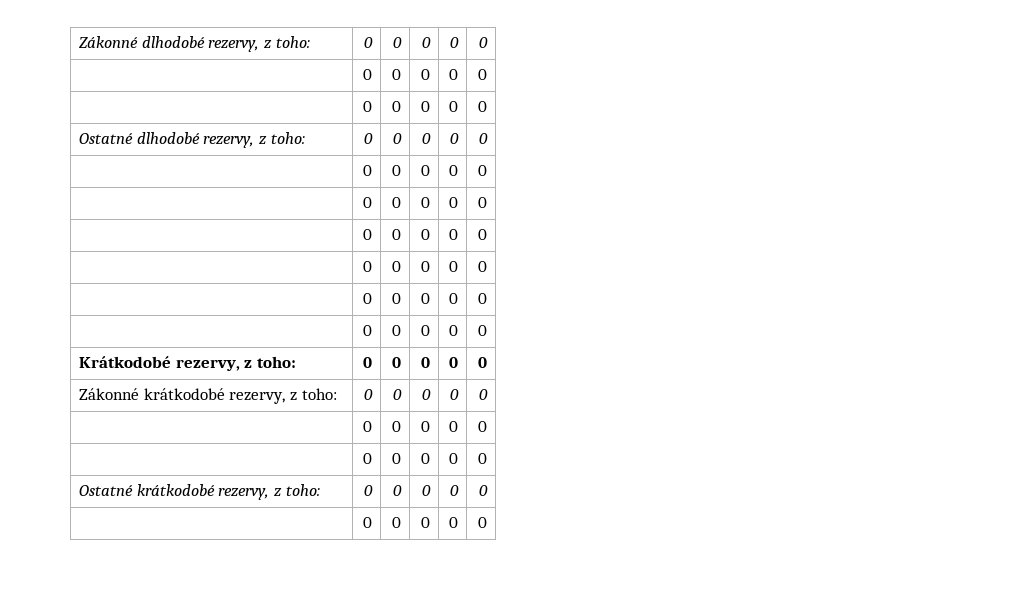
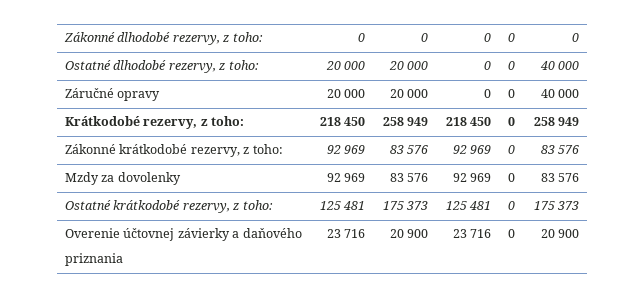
[362,69,372,80] [391,69,401,80] [420,69,430,80] [448,69,458,80] [477,69,487,80] [362,101,372,112] [391,101,401,112] [420,101,430,112] [448,101,458,112] [477,101,487,112] // | 0 | 0 | 0 | 0 | 0 // | 0 | 0 | 0 | 0 | 0 -> (579, 37) none
[363,133,373,144] [392,133,402,144] [421,133,431,144] [449,133,459,144] [478,133,488,144] [362,165,372,176] [391,165,401,176] [420,165,430,176] [448,165,458,176] [477,165,487,176] [362,197,372,208] [391,197,401,208] [420,197,430,208] [448,197,458,208] [477,197,487,208] [362,229,372,240] [391,229,401,240] [420,229,430,240] [448,229,458,240] [477,229,487,240] [362,261,372,272] [391,261,401,272] [420,261,430,272] [448,261,458,272] [477,261,487,272] [362,293,372,304] [391,293,401,304] [420,293,430,304] [448,293,458,304] [477,293,487,304] [362,325,372,336] [391,325,401,336] [420,325,430,336] [448,325,458,336] [477,325,487,336] [79,356,297,371] [362,357,372,368] [391,357,401,368] [420,357,430,368] [448,357,458,368] [477,357,487,368] 0 | 0 | 0 | 0 | 0 // | 0 | 0 | 0 | 0 | 0 // | 0 | 0 | 0 | 0 | 0 // | 0 | 0 | 0 | 0 | 0 // | 0 | 0 | 0 | 0 | 0 // | 0 | 0 | 0 | 0 | 0 // | 0 | 0 | 0 | 0 | 0 // Krátkodobé rezervy, z toho: | 0 | 0 | 0 | 0 | 0 -> [325,61,365,70] [388,61,428,70] [483,61,491,70] [507,61,515,70] [539,61,579,70] [65,88,161,101] [326,89,365,98] [389,89,428,98] [483,89,491,98] [507,89,515,98] [540,89,579,98] [65,116,245,129] [319,117,365,126] [382,117,428,126] [445,117,491,126] [507,117,515,126] [533,117,579,126] 20 000 | 20 000 | 0 | 0 | 40 000 // Záručné opravy | 20 000 | 20 000 | 0 | 0 | 40 000 // Krátkodobé rezervy, z toho: | 218 450 | 258 949 | 218 450 | 0 | 258 949
[363,389,373,400] [392,389,402,400] [421,389,431,400] [449,389,459,400] [478,389,488,400] [362,421,372,432] [391,421,401,432] [420,421,430,432] [448,421,458,432] [477,421,487,432] [362,453,372,464] [391,453,401,464] [420,453,430,464] [448,453,458,464] [477,453,487,464] 0 | 0 | 0 | 0 | 0 // | 0 | 0 | 0 | 0 | 0 // | 0 | 0 | 0 | 0 | 0 -> [326,145,365,154] [389,145,428,154] [452,145,491,154] [507,145,515,154] [540,145,579,154] [65,172,181,185] [326,173,365,182] [389,173,428,182] [452,173,491,182] [507,173,515,182] [540,173,579,182] 92 969 | 83 576 | 92 969 | 0 | 83 576 // Mzdy za dovolenky | 92 969 | 83 576 | 92 969 | 0 | 83 576
[363,485,373,496] [392,485,402,496] [421,485,431,496] [449,485,459,496] [478,485,488,496] [362,517,372,528] [391,517,401,528] [420,517,430,528] [448,517,458,528] [477,517,487,528] 0 | 0 | 0 | 0 | 0 // | 0 | 0 | 0 | 0 | 0 -> [319,201,365,210] [382,201,428,210] [445,201,491,210] [507,201,515,210] [533,201,579,210] [65,228,302,241] [65,253,124,266] [326,229,365,238] [389,229,428,238] [452,229,491,238] [507,229,515,238] [540,229,579,238] 125 481 | 175 373 | 125 481 | 0 | 175 373 // Overenie účtovnej závierky a daňového // priznania | 23 716 | 20 900 | 23 716 | 0 | 20 900

